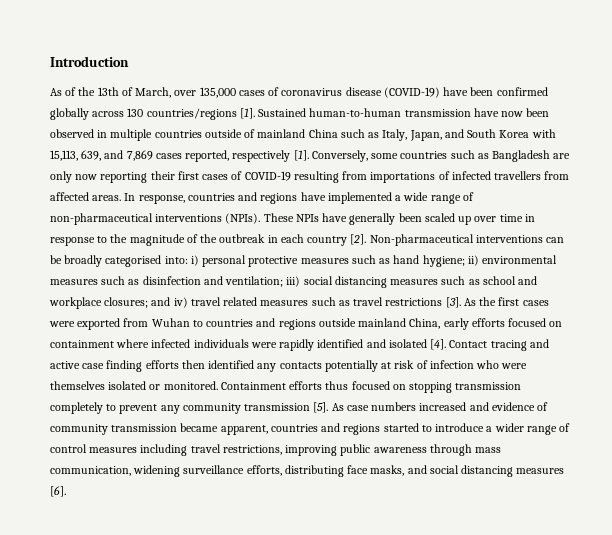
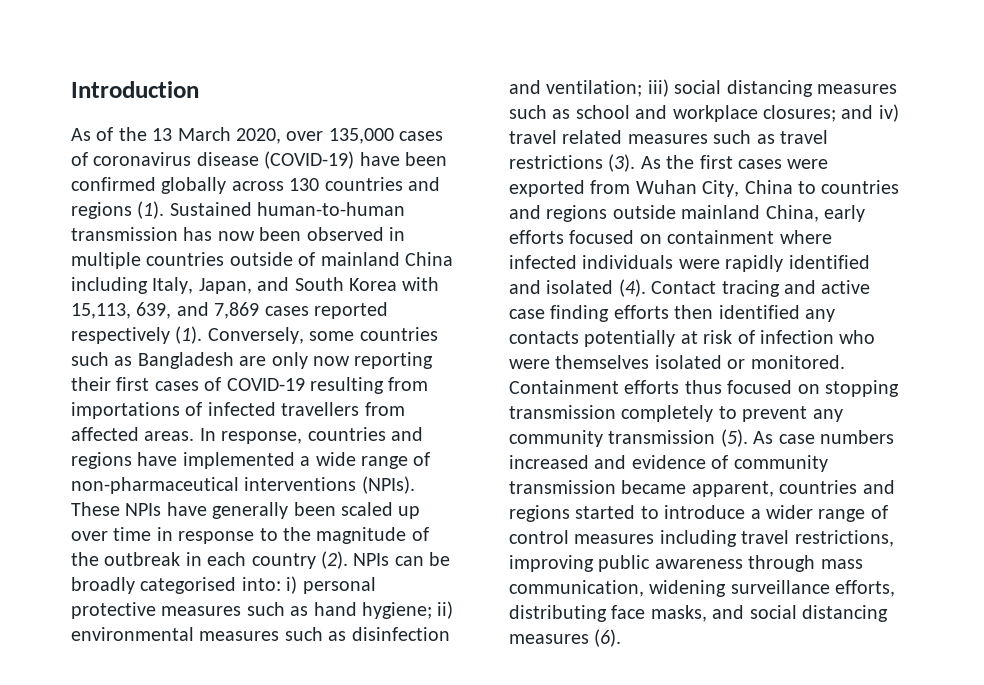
[97,87,172,98] 13th of March, -> [152,127,281,144] 13 March 2020,
[146,108,255,120] countries/regions [1]. -> [324,177,440,191] [71,201,165,219] countries and regions (1).
[473,108,499,117] have -> [183,227,213,241] has
[340,129,380,138] such as -> [71,277,148,294] including
[185,150,309,162] reported, respectively [1]. -> [314,302,388,319] [71,326,203,344] reported respectively (1).
[350,234,543,246] [2]. Non-pharmaceutical interventions -> [321,551,390,569] (2). NPIs
[445,297,461,308] [3]. -> [608,154,636,172] (3).
(190, 322) none -> [702,180,793,197] City, China
[430,339,447,350] [4]. -> [618,279,646,297] (4).
[313,402,329,413] [5]. -> [720,429,748,447] (5).
[50,486,66,497] [6]. -> [594,629,622,647] (6).

